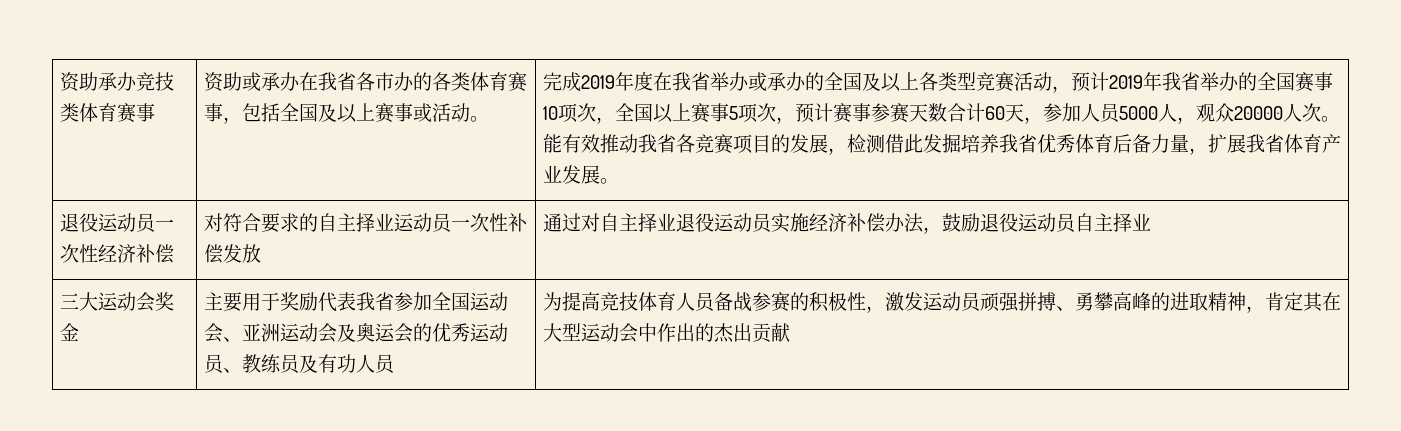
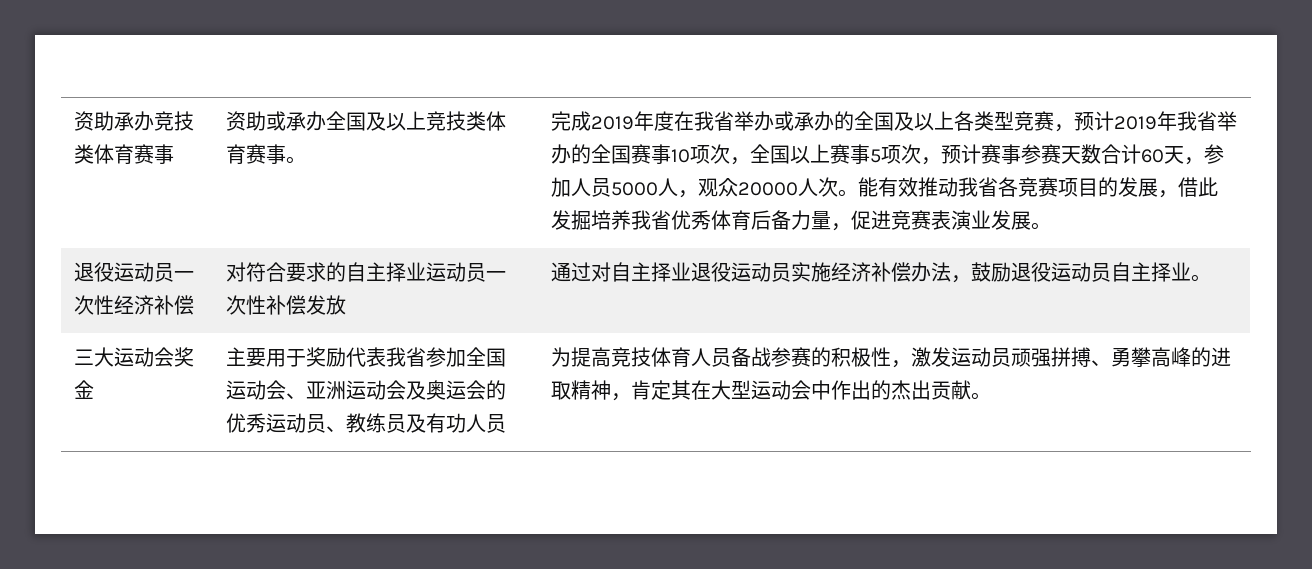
[298,72,527,92] [203,103,470,124] 在我省各市办的各类体育赛事，包括全国及以上赛事或活动 -> [326,111,507,131] [226,144,287,164] 全国及以上竞技类体育赛事
[1013,72,1052,91] 活动 -> (1055, 121) none
[846,134,885,153] 检测 -> (1179, 194) none
[1207,134,1341,153] 扩展我省体育产 -> [851,210,972,230] 促进竞赛表演
(1151, 222) none -> [1191,274,1212,282] 。
(790, 332) none -> [971,392,992,400] 。

